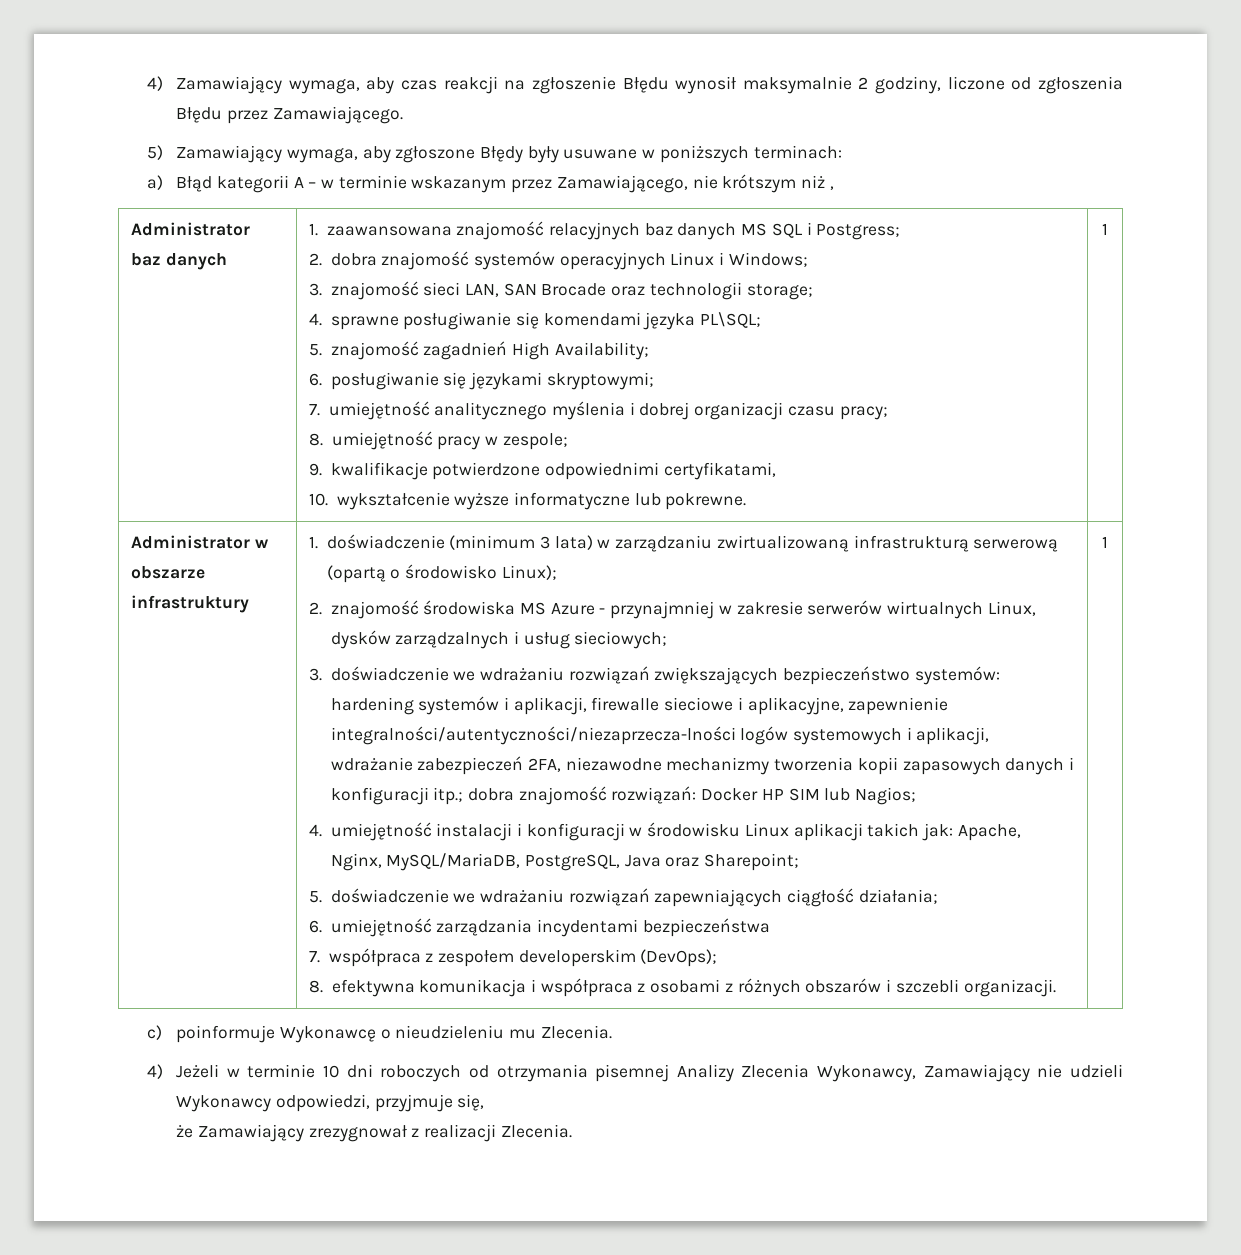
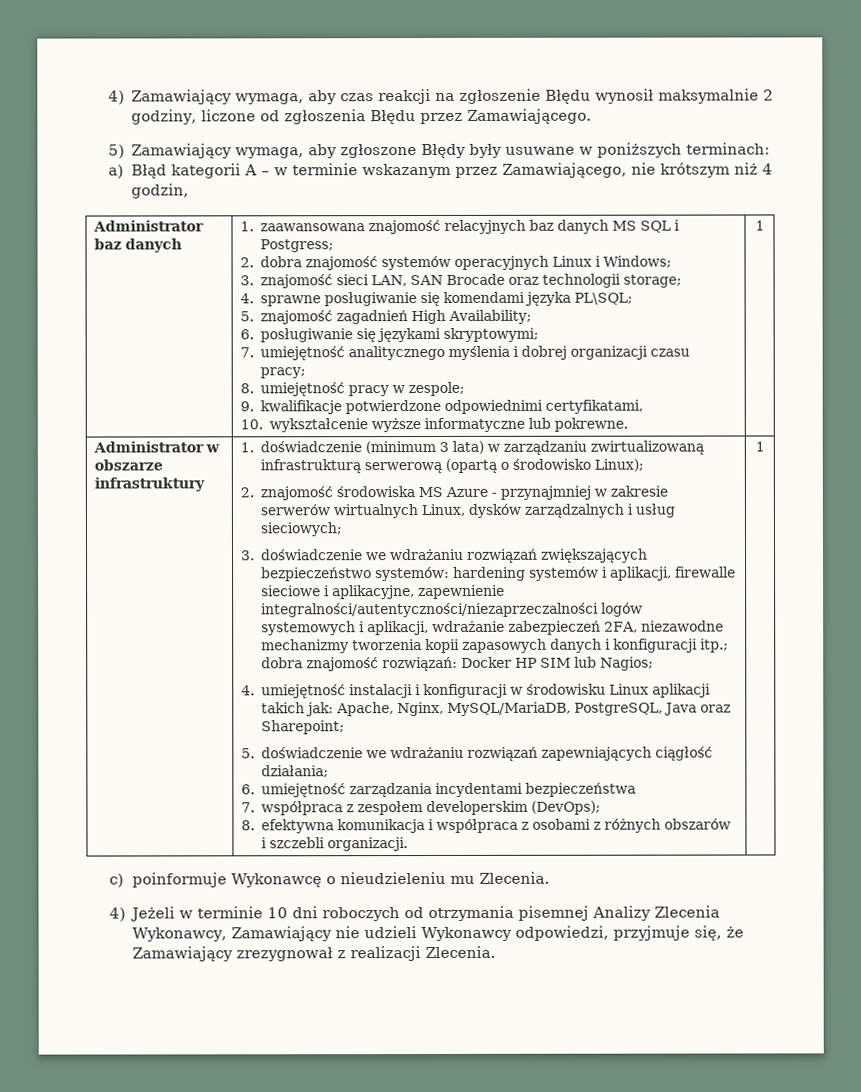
[829,186,834,190] , -> [761,163,773,175] [130,183,189,199] 4 godzin,
[330,726,736,745] integralności/autentyczności/niezaprzecza-lności -> [261,602,600,618] integralności/autentyczności/niezaprzeczalności
(485, 1102) // -> (723, 933) none

